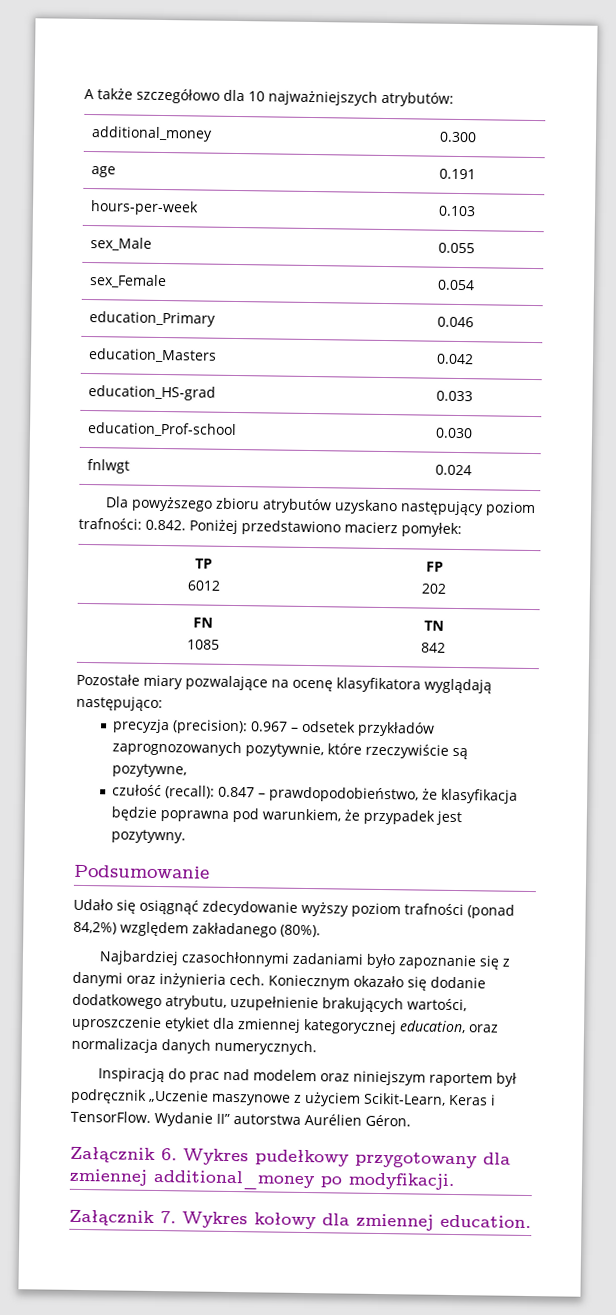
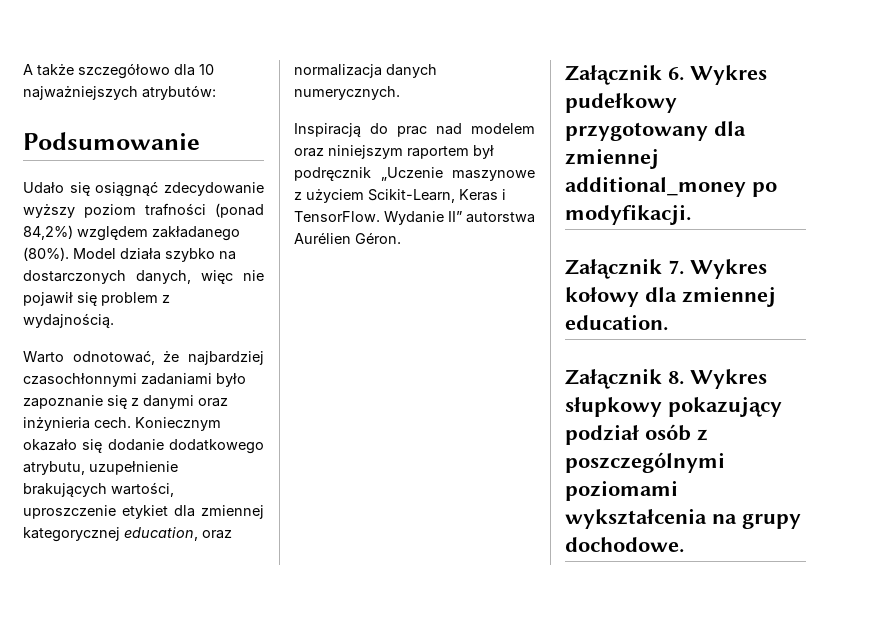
[91,126,214,142] [439,131,478,143] [91,166,117,178] [439,168,477,180] [90,200,200,216] [438,205,477,217] [90,237,153,251] [438,242,476,254] [89,274,168,289] [437,279,476,291] [89,311,217,327] [437,316,475,328] [88,348,218,363] [436,353,475,365] [88,385,217,401] [436,390,474,402] [87,422,238,438] [435,427,474,439] [87,459,131,474] [435,464,473,476] [105,496,536,517] [78,517,462,538] [195,558,213,569] [186,580,221,591] [425,561,444,572] [421,583,447,594] [193,617,213,628] [186,639,220,650] [423,620,444,631] [421,642,446,653] [76,673,492,694] [76,695,163,712] [112,718,436,737] [112,740,469,760] [112,763,188,778] [112,784,519,804] [111,806,463,826] [111,829,187,844] // additional_money | 0.300 // age | 0.191 // hours-per-week | 0.103 // sex_Male | 0.055 // sex_Female | 0.054 // education_Primary | 0.046 // education_Masters | 0.042 // education_HS-grad | 0.033 // education_Prof-school | 0.030 // fnlwgt | 0.024 // Dla powyższego zbioru atrybutów uzyskano następujący poziom trafności: 0.842. Poniżej przedstawiono macierz pomyłek: // TP // 6012 | FP // 202 // FN // 1085 | TN // 842 // Pozostałe miary pozwalające na ocenę klasyfikatora wyglądają następująco: // precyzja (precision): 0.967 – odsetek przykładów zaprognozowanych pozytywnie, które rzeczywiście są pozytywne, // czułość (recall): 0.847 – prawdopodobieństwo, że klasyfikacja będzie poprawna pod warunkiem, że przypadek jest pozytywny. -> (216, 92) none
[98,950,179,966] // Najbardziej -> [73,248,236,262] [23,270,264,284] [23,292,170,306] [23,313,114,328] [23,350,264,365] Model działa szybko na dostarczonych danych, więc nie pojawił się problem z wydajnością. // Warto odnotować, że najbardziej
(531, 1221) none -> [565,368,767,389] [565,396,782,417] [565,424,708,445] [565,452,725,473] [565,480,678,501] [565,508,801,529] [565,537,684,553] // Załącznik 8. Wykres słupkowy pokazujący podział osób z poszczególnymi poziomami wykształcenia na grupy dochodowe.

